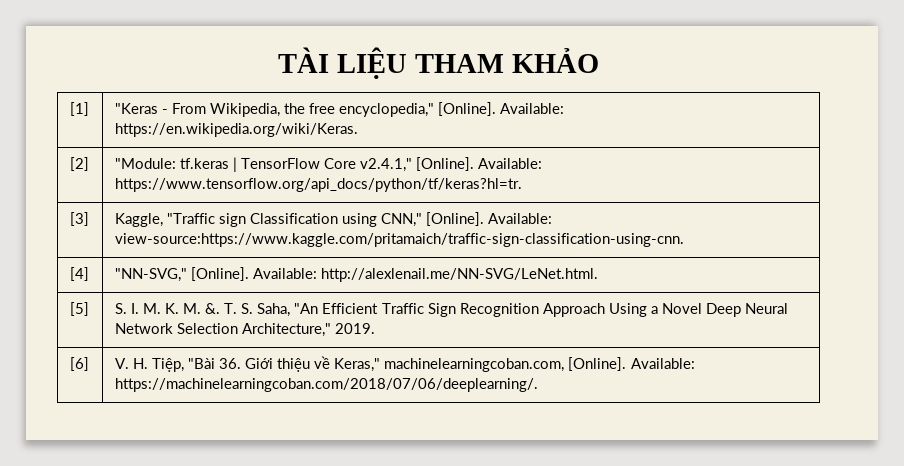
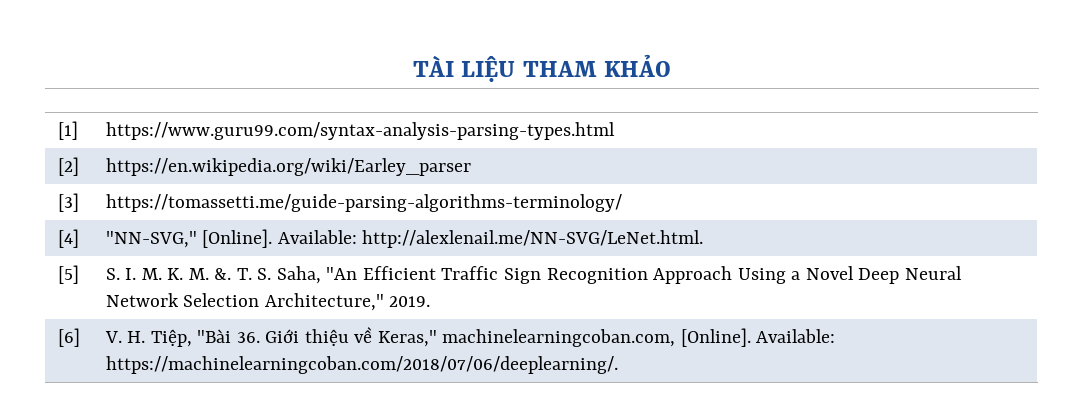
[114,102,565,117] [114,123,358,137] [69,157,89,171] [114,157,543,172] [114,178,522,192] [69,212,89,226] [114,212,553,227] [114,233,684,247] "Keras - From Wikipedia, the free encyclopedia," [Online]. Available: https://en.wikipedia.org/wiki/Keras. // [2] | "Module: tf.keras | TensorFlow Core v2.4.1," [Online]. Available: https://www.tensorflow.org/api_docs/python/tf/keras?hl=tr. // [3] | Kaggle, "Traffic sign Classification using CNN," [Online]. Available: view-source:https://www.kaggle.com/pritamaich/traffic-sign-classification-using-cnn. -> [105,122,615,140] [57,157,79,176] [105,158,471,176] [57,193,79,212] [105,194,622,212] https://www.guru99.com/syntax-analysis-parsing-types.html // [2] | https://en.wikipedia.org/wiki/Earley_parser // [3] | https://tomassetti.me/guide-parsing-algorithms-terminology/

